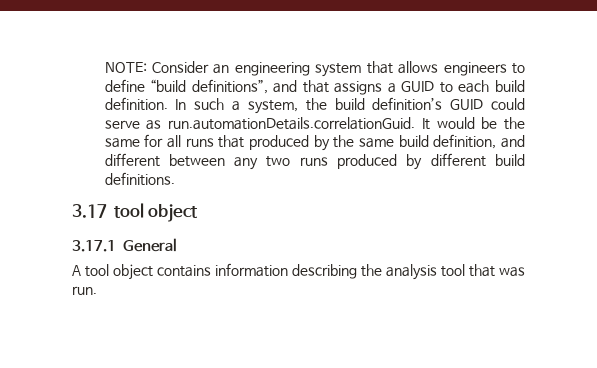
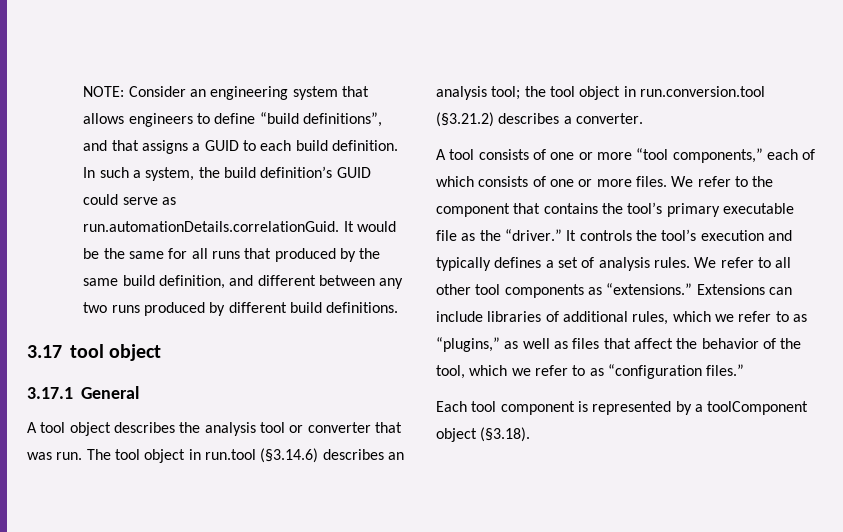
[157,263,357,279] contains information describing -> [113,422,175,433] describes
(465, 270) none -> [289,422,371,433] or converter
(97, 290) none -> [86,448,404,463] [436,86,765,100] [436,112,643,127] [436,148,816,163] [436,176,774,187] [436,202,794,217] [436,229,792,241] [436,257,792,271] [436,283,792,298] [436,311,807,325] [436,337,802,352] [436,364,745,379] [436,401,809,415] [436,427,531,442] The tool object in run.tool (§3.14.6) describes an analysis tool; the tool object in run.conversion.tool (§3.21.2) describes a converter. // A tool consists of one or more “tool components,” each of which consists of one or more files. We refer to the component that contains the tool’s primary executable file as the “driver.” It controls the tool’s execution and typically defines a set of analysis rules. We refer to all other tool components as “extensions.” Extensions can include libraries of additional rules, which we refer to as “plugins,” as well as files that affect the behavior of the tool, which we refer to as “configuration files.” // Each tool component is represented by a toolComponent object (§3.18).

